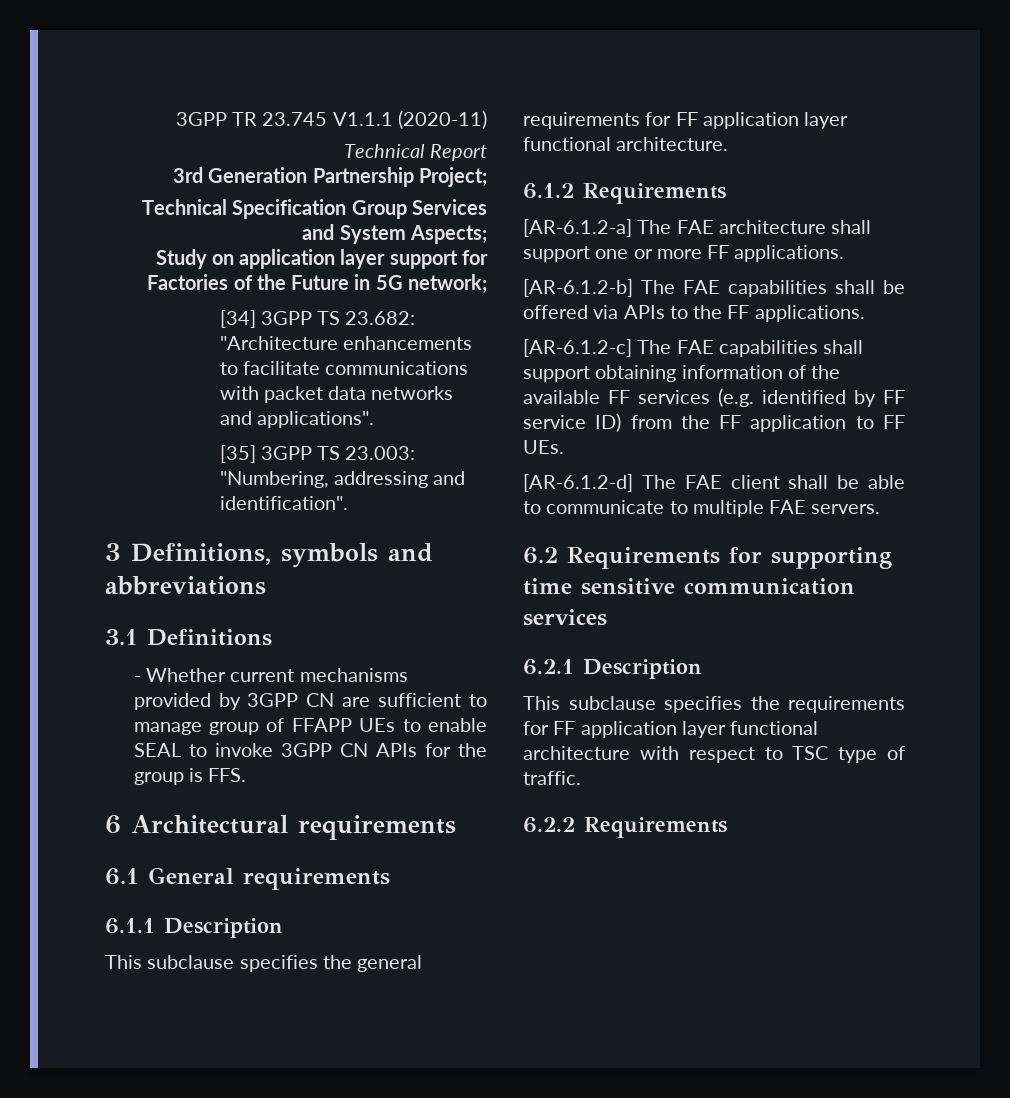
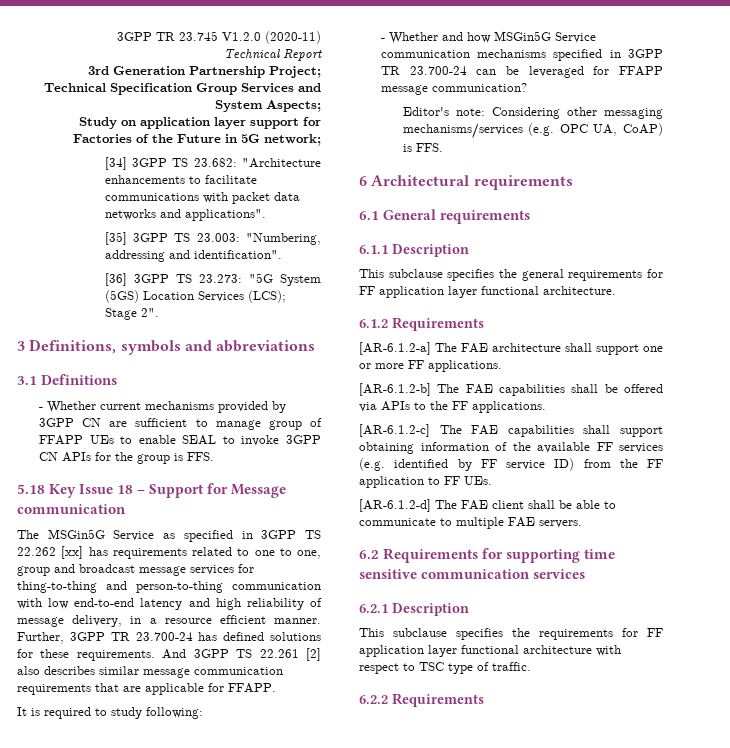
[332,112,393,126] V1.1.1 -> [222,32,261,41] V1.2.0
(348, 503) none -> [104,273,322,286] [104,290,286,303] [104,308,159,320] // [36] 3GPP TS 23.273: "5G System (5GS) Location Services (LCS); Stage 2".
(247, 775) none -> [17,483,287,498] [17,504,126,514] [17,529,322,542] [17,546,321,559] [17,564,254,576] [17,581,321,593] [17,598,322,610] [17,615,321,627] [17,632,321,644] [17,648,321,661] [17,666,283,678] [17,683,276,695] [17,707,203,719] [380,31,596,44] [380,49,663,61] [380,66,663,78] [380,83,527,95] [402,107,663,119] [402,123,663,139] [402,143,443,152] // 5.18 Key Issue 18 – Support for Message communication // The MSGin5G Service as specified in 3GPP TS 22.262 [xx] has requirements related to one to one, group and broadcast message services for thing-to-thing and person-to-thing communication with low end-to-end latency and high reliability of message delivery, in a resource efficient manner. Further, 3GPP TR 23.700-24 has defined solutions for these requirements. And 3GPP TS 22.261 [2] also describes similar message communication requirements that are applicable for FFAPP. // It is required to study following: // - Whether and how MSGin5G Service communication mechanisms specified in 3GPP TR 23.700-24 can be leveraged for FFAPP message communication? // Editor's note: Considering other messaging mechanisms/services (e.g. OPC UA, CoAP) is FFS.

